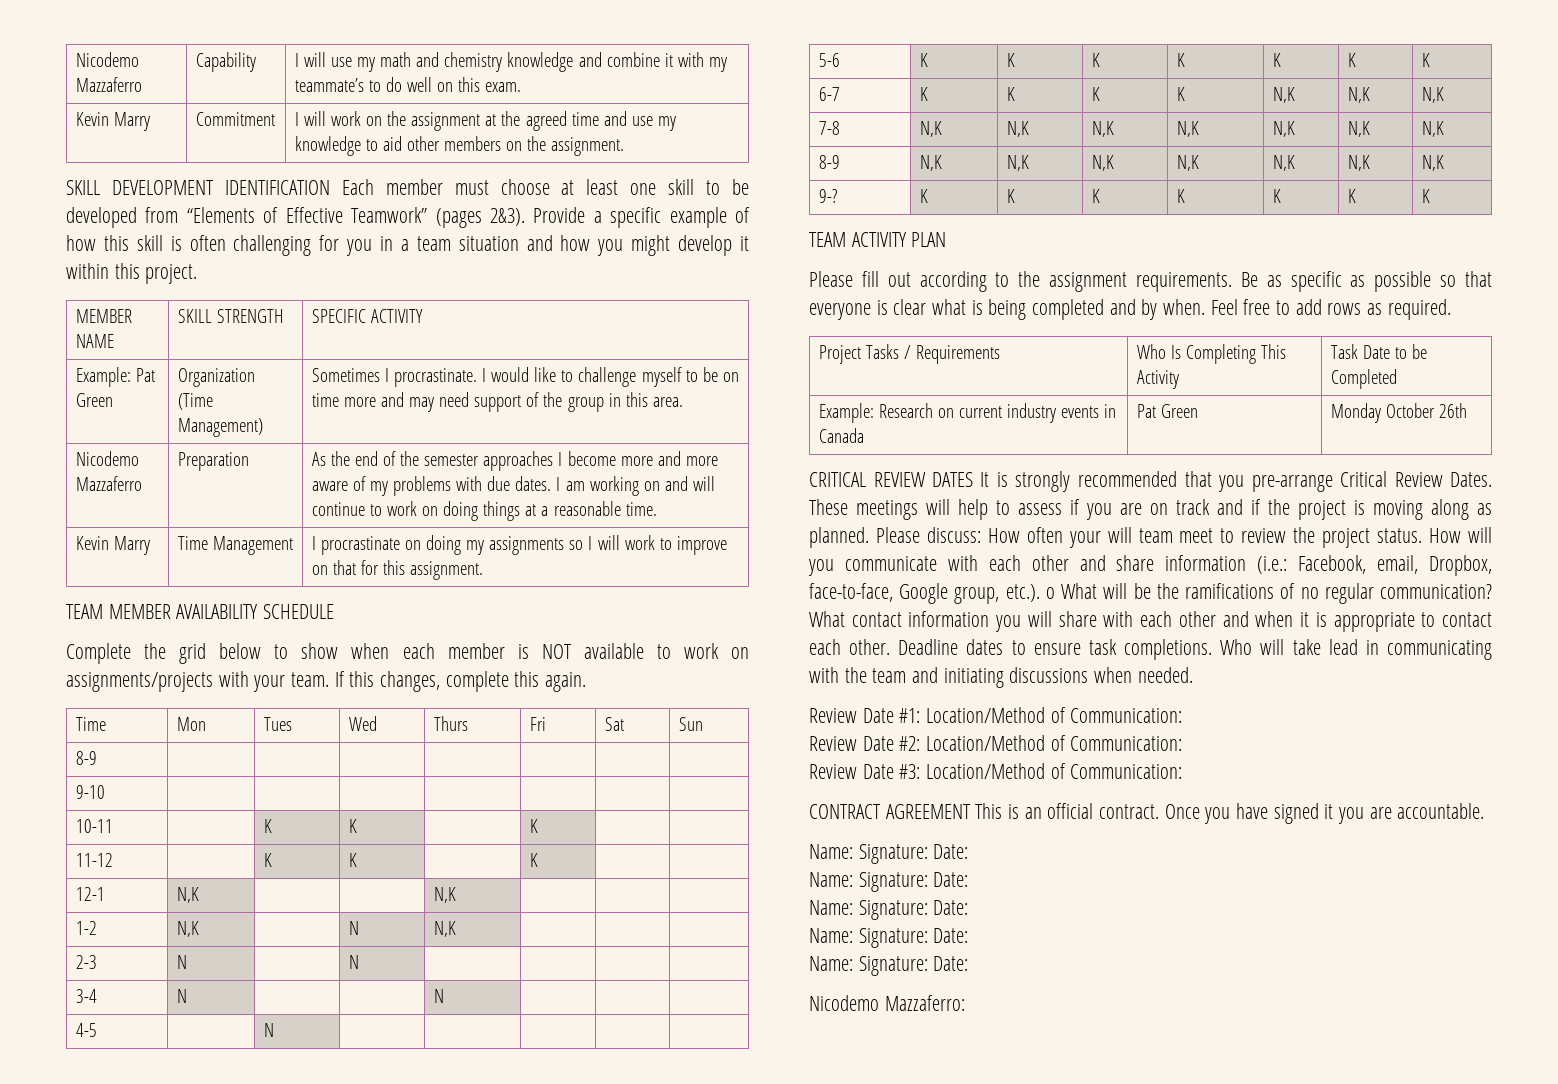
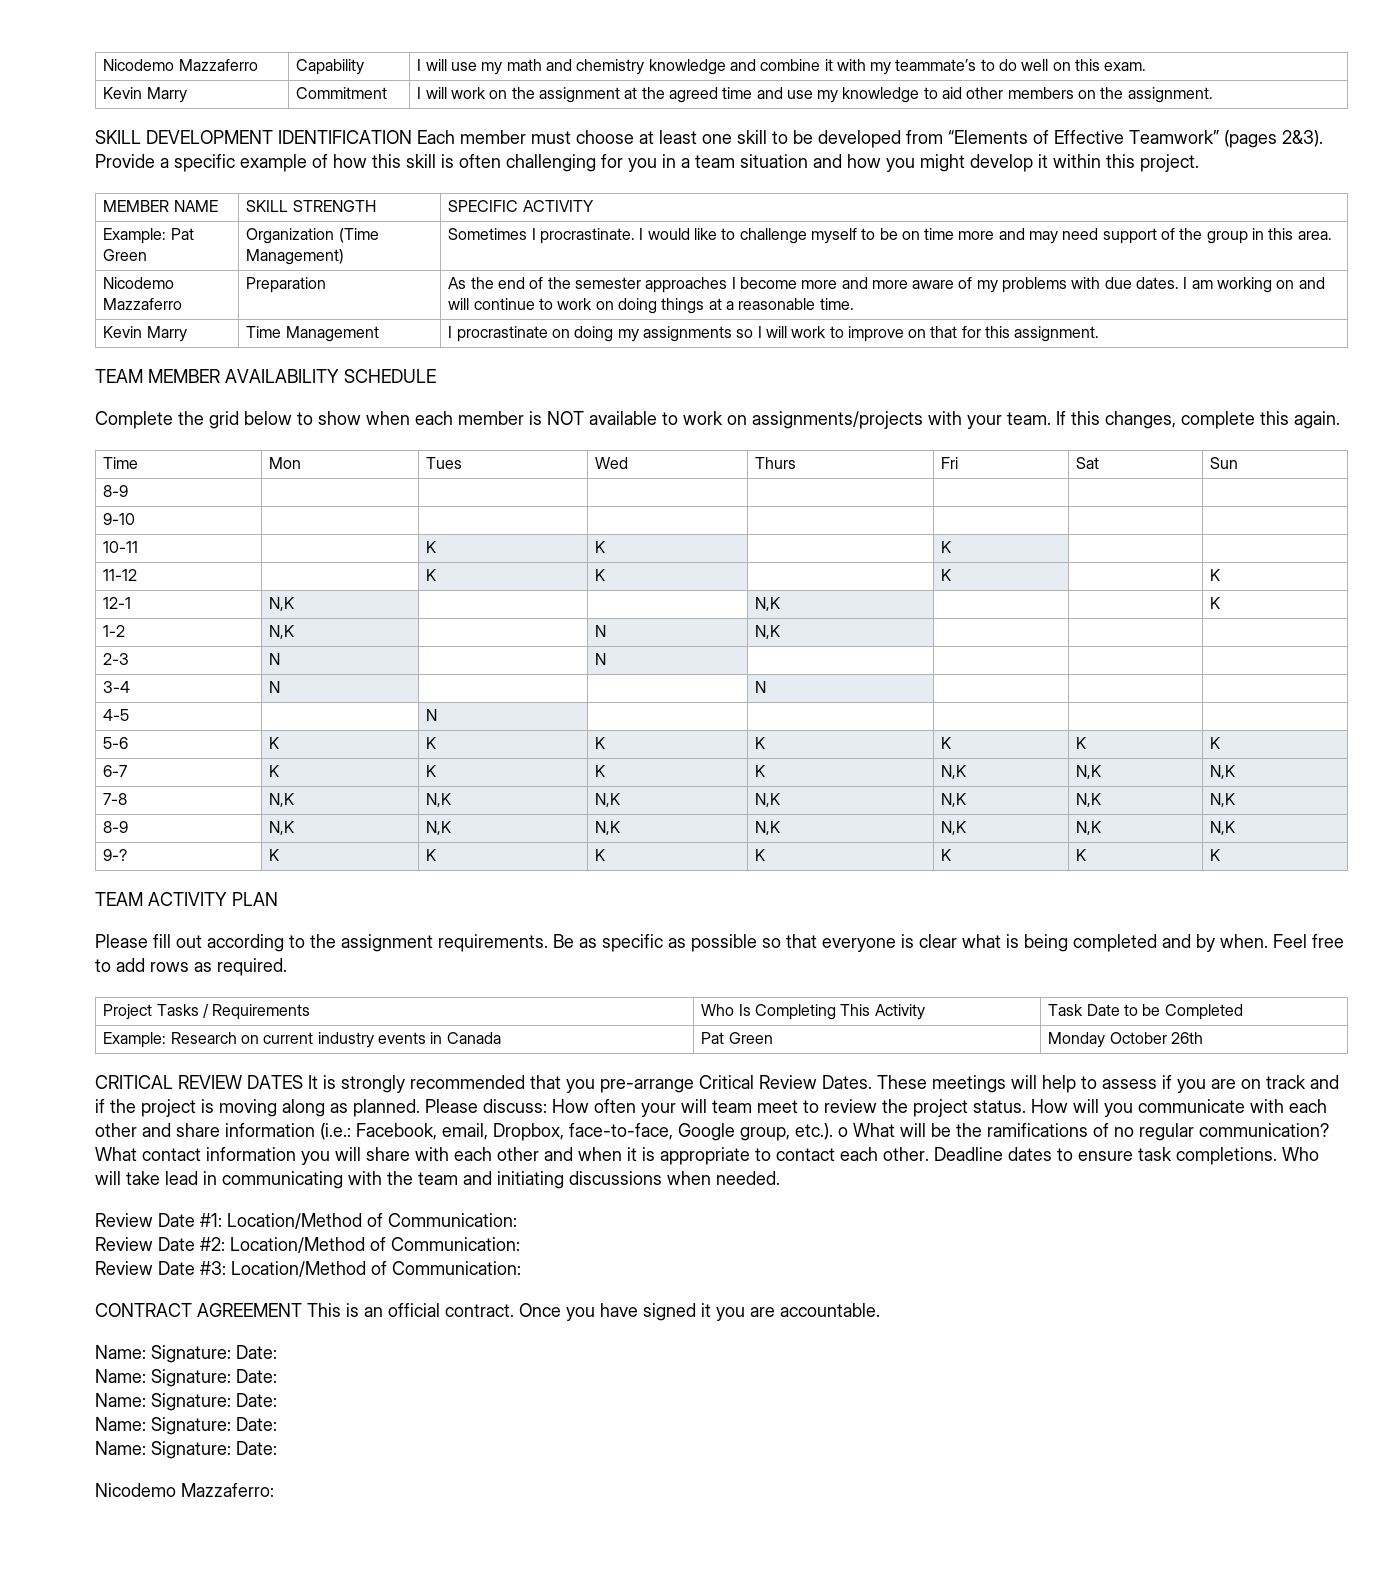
(538, 860) none -> [1210,569,1221,581] K
(456, 895) none -> [1210,597,1221,609] K

